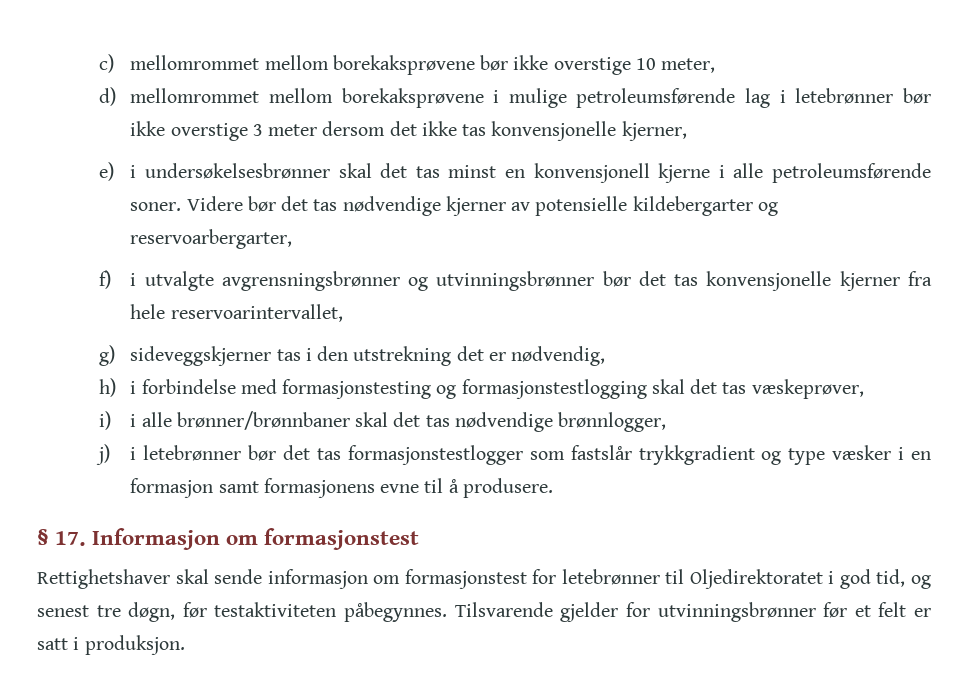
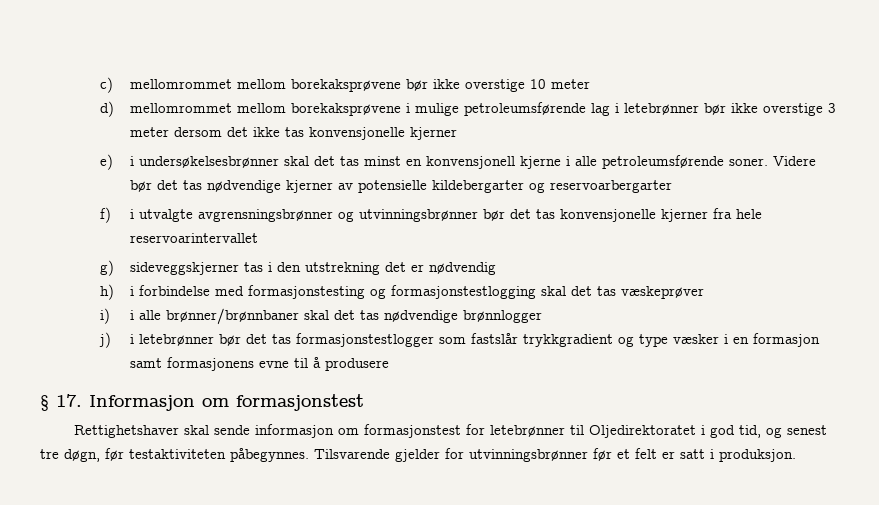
[661,58,716,73] meter, -> [550,79,590,89] meter
[621,121,687,141] kjerner, -> [409,127,457,140] kjerner
[130,229,293,249] reservoarbergarter, -> [549,180,672,193] reservoarbergarter
[170,304,343,322] reservoarintervallet, -> [129,233,258,243] reservoarintervallet
[511,346,606,366] nødvendig, -> [428,262,496,275] nødvendig
[751,379,864,399] væskeprøver, -> [620,286,704,299] væskeprøver
[558,412,667,432] brønnlogger, -> [462,310,542,323] brønnlogger
[462,478,553,498] produsere. -> [324,358,389,371] produsere

